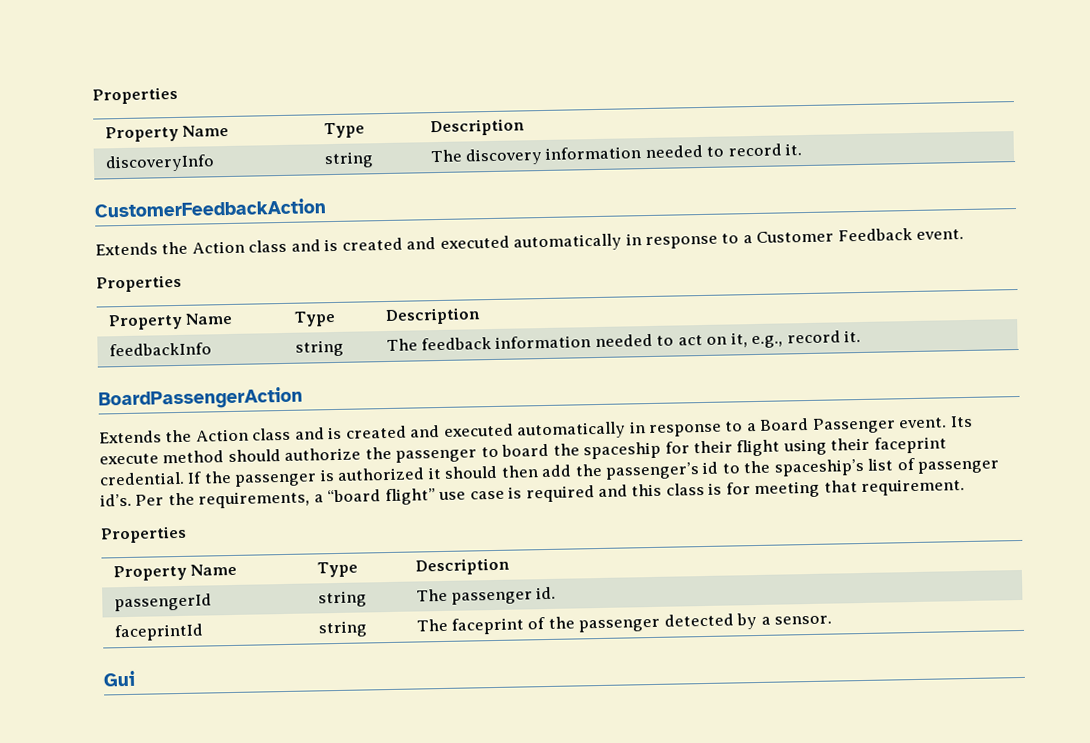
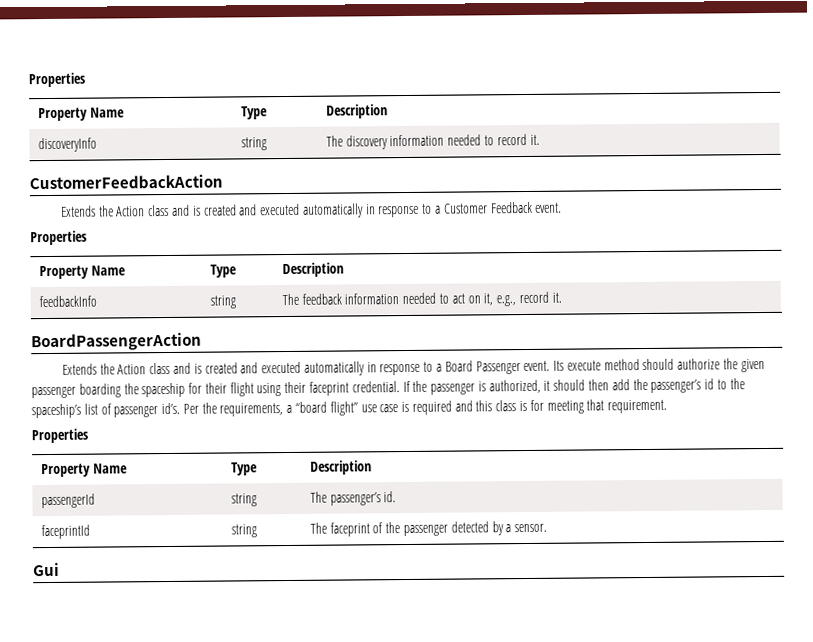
[395,443,550,463] passenger to board -> [740,359,765,373] [31,383,121,399] given passenger boarding
[337,467,426,481] authorized -> [488,379,541,394] authorized,
[451,591,534,605] passenger -> [329,492,381,506] passenger’s

